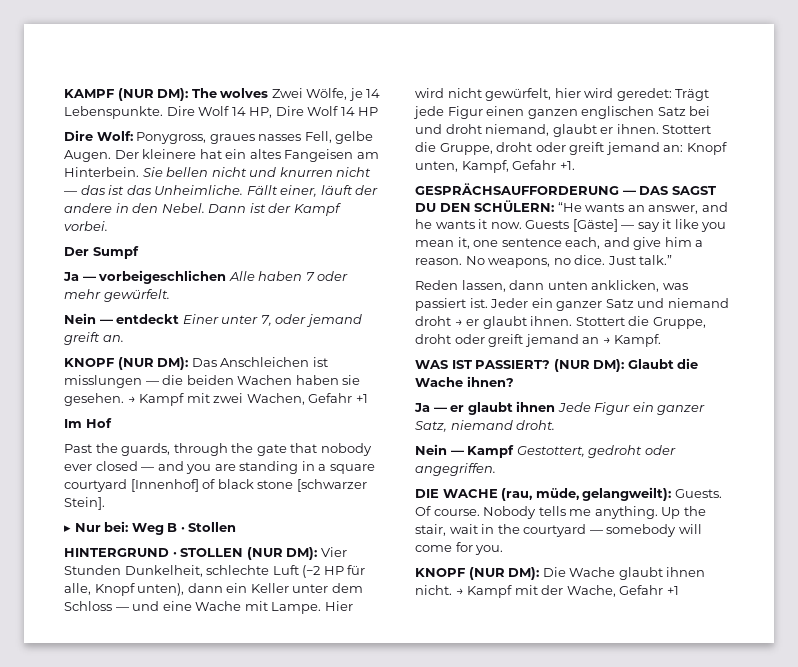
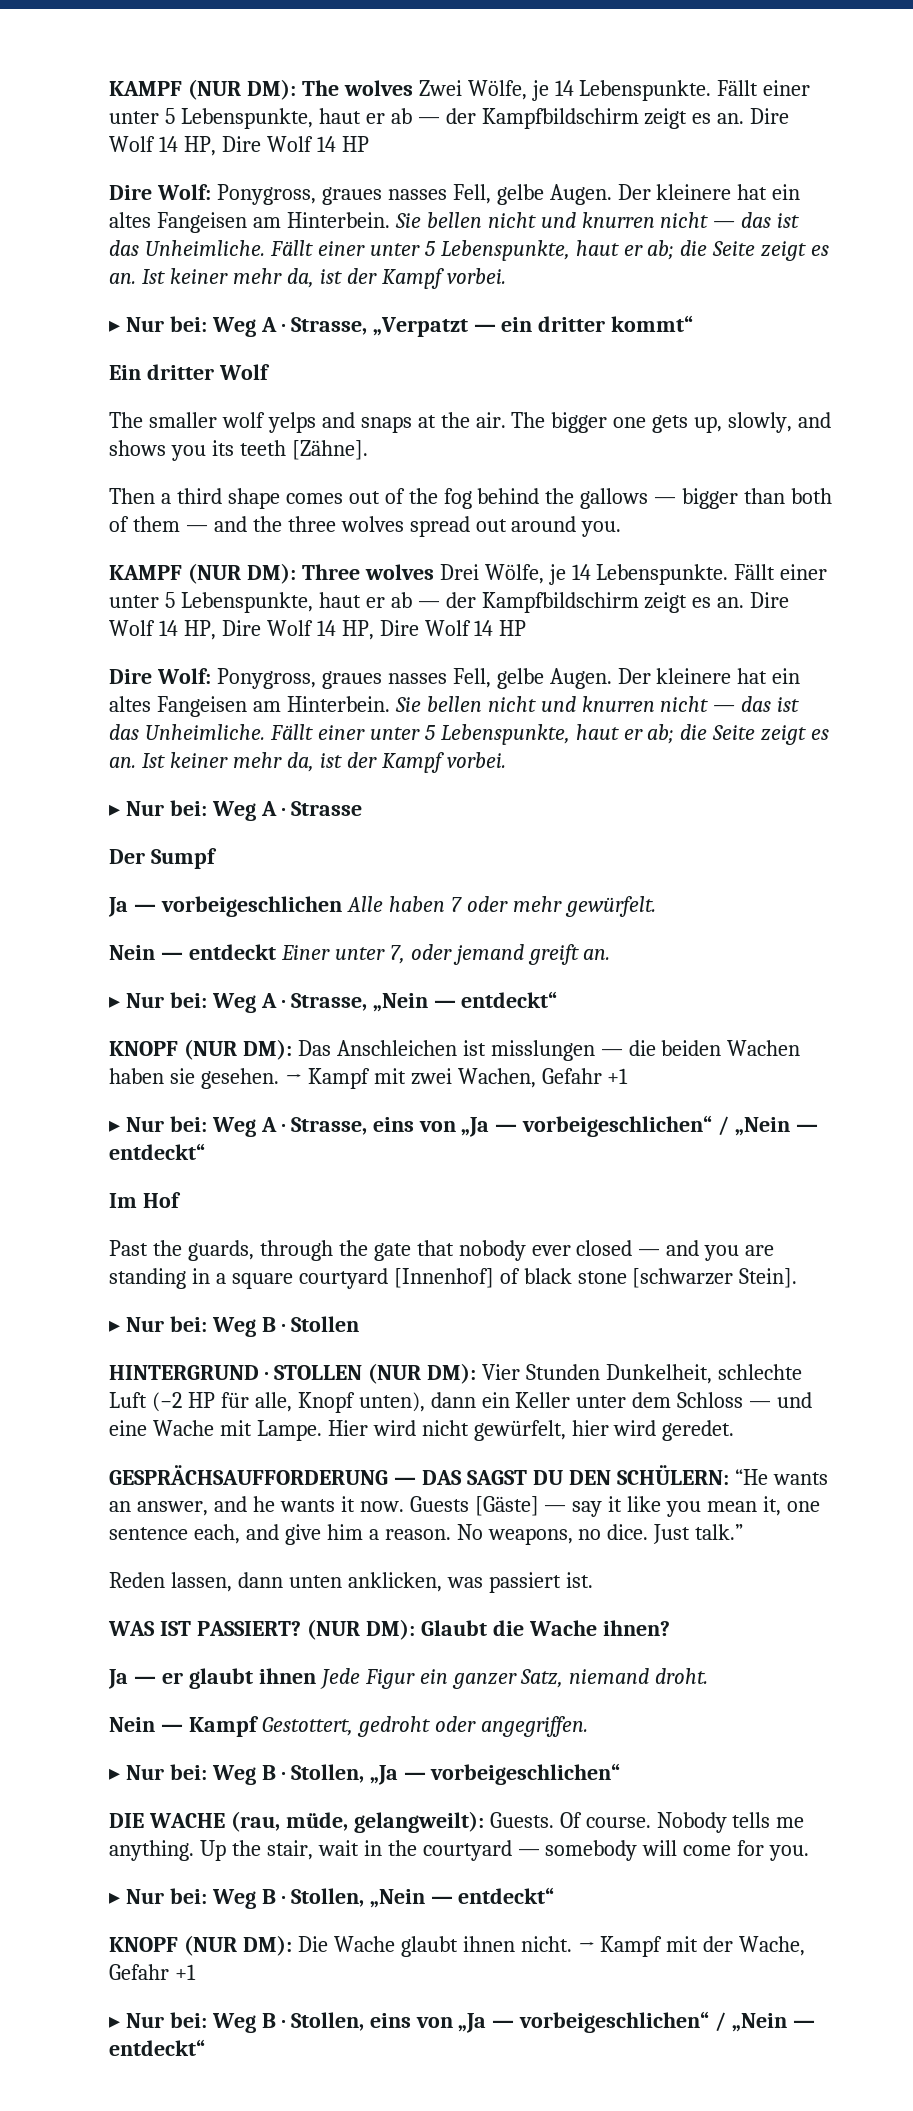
(163, 112) none -> [717,80,811,96] [109,108,745,129] Fällt einer unter 5 Lebenspunkte, haut er ab — der Kampfbildschirm zeigt es an.
[280,185,379,197] [64,203,342,216] [64,221,108,231] einer, läuft der andere in den Nebel. Dann ist der Kampf vorbei. -> [317,240,830,261] [109,268,506,289] [109,315,694,337] [109,364,270,380] [109,412,832,433] [109,440,368,461] [109,488,833,509] [109,516,622,537] [109,563,828,585] [109,592,790,613] [109,620,527,640] [109,668,801,689] [109,696,800,717] [109,724,830,745] [109,752,506,773] [109,800,362,821] einer unter 5 Lebenspunkte, haut er ab; die Seite zeigt es an. Ist keiner mehr da, ist der Kampf vorbei. // ▸ Nur bei: Weg A · Strasse, „Verpatzt — ein dritter kommt“ // Ein dritter Wolf // The smaller wolf yelps and snaps at the air. The bigger one gets up, slowly, and shows you its teeth [Zähne]. // Then a third shape comes out of the fog behind the gallows — bigger than both of them — and the three wolves spread out around you. // KAMPF (NUR DM): Three wolves Drei Wölfe, je 14 Lebenspunkte. Fällt einer unter 5 Lebenspunkte, haut er ab — der Kampfbildschirm zeigt es an. Dire Wolf 14 HP, Dire Wolf 14 HP, Dire Wolf 14 HP // Dire Wolf: Ponygross, graues nasses Fell, gelbe Augen. Der kleinere hat ein altes Fangeisen am Hinterbein. Sie bellen nicht und knurren nicht — das ist das Unheimliche. Fällt einer unter 5 Lebenspunkte, haut er ab; die Seite zeigt es an. Ist keiner mehr da, ist der Kampf vorbei. // ▸ Nur bei: Weg A · Strasse
(124, 338) none -> [109,991,558,1013] // ▸ Nur bei: Weg A · Strasse, „Nein — entdeckt“
(368, 398) none -> [109,1115,819,1137] [109,1143,205,1160] // ▸ Nur bei: Weg A · Strasse, eins von „Ja — vorbeigeschlichen“ / „Nein — entdeckt“
[616,88,710,101] [413,106,711,119] [415,124,712,137] [415,142,727,155] [415,160,575,173] geredet: Trägt jede Figur einen ganzen englischen Satz bei und droht niemand, glaubt er ihnen. Stottert die Gruppe, droht oder greift jemand an: Knopf unten, Kampf, Gefahr +1. -> [662,1420,735,1441] geredet.
[490,298,729,311] [415,316,706,329] [415,334,662,347] Jeder ein ganzer Satz und niemand droht → er glaubt ihnen. Stottert die Gruppe, droht oder greift jemand an → Kampf. -> (593, 1580) none
(496, 469) none -> [109,1763,621,1785] // ▸ Nur bei: Weg B · Stollen, „Ja — vorbeigeschlichen“
(504, 550) none -> [109,1887,555,1909] // ▸ Nur bei: Weg B · Stollen, „Nein — entdeckt“
(679, 590) none -> [109,2011,816,2033] [109,2039,205,2056] // ▸ Nur bei: Weg B · Stollen, eins von „Ja — vorbeigeschlichen“ / „Nein — entdeckt“

